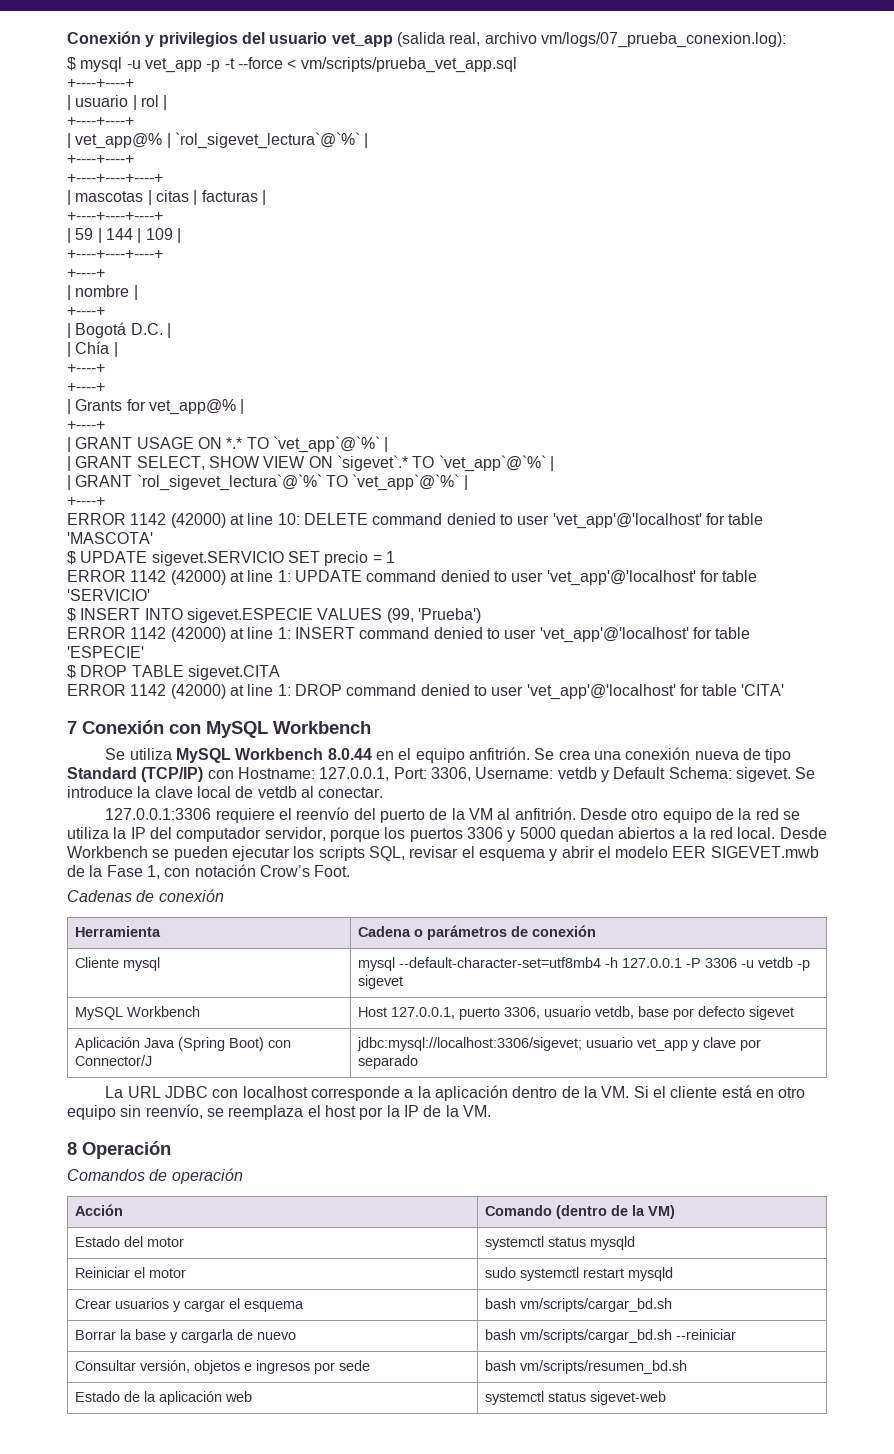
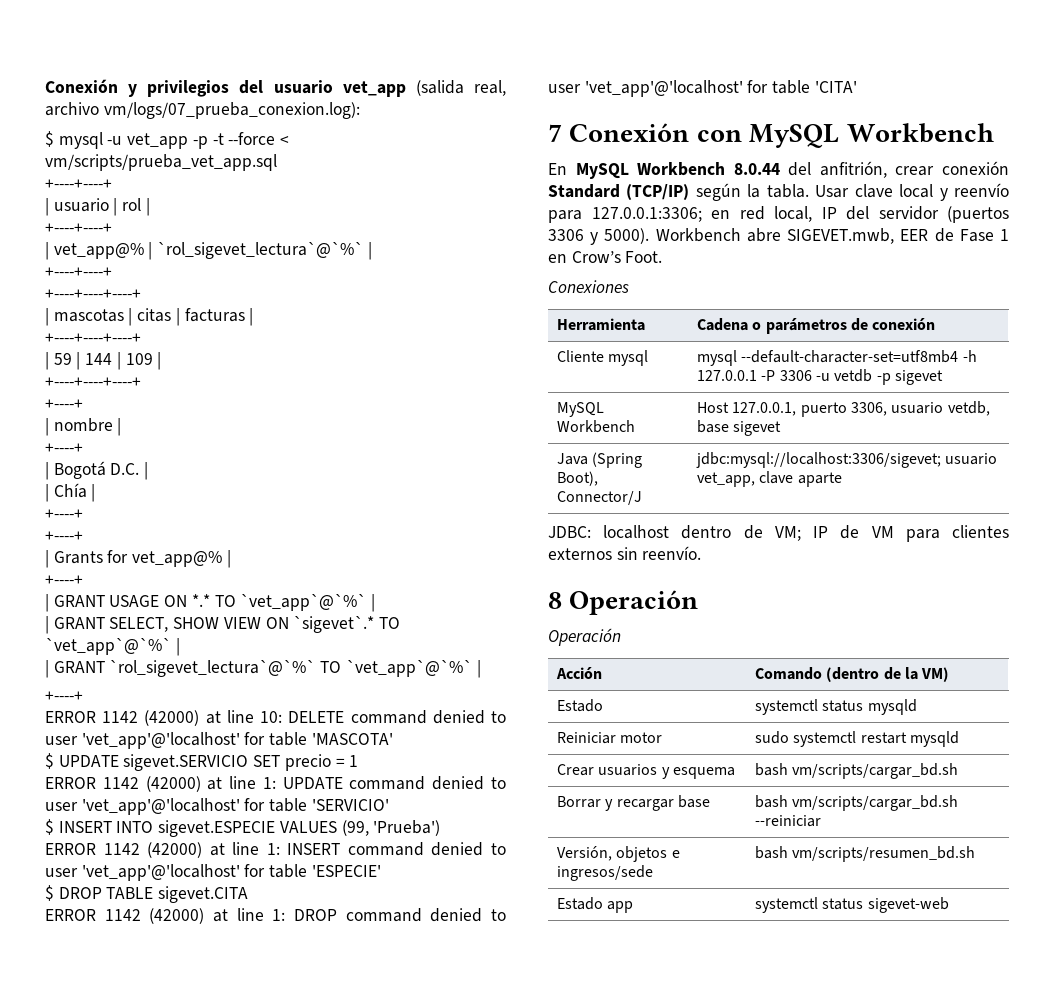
[105,748,172,760] Se utiliza -> [548,163,567,175] En
[376,747,792,763] [67,767,816,782] [67,786,384,798] [105,807,800,823] [67,827,827,842] [67,846,819,861] [67,864,256,879] en el equipo anfitrión. Se crea una conexión nueva de tipo Standard (TCP/IP) con Hostname: 127.0.0.1, Port: 3306, Username: vetdb y Default Schema: sigevet. Se introduce la clave local de vetdb al conectar. // 127.0.0.1:3306 requiere el reenvío del puerto de la VM al anfitrión. Desde otro equipo de la red se utiliza la IP del computador servidor, porque los puertos 3306 y 5000 quedan abiertos a la red local. Desde Workbench se pueden ejecutar los scripts SQL, revisar el esquema y abrir el modelo EER SIGEVET.mwb de la Fase 1, con notación -> [788,161,1009,178] [548,183,1010,201] [548,206,1009,223] [548,228,1009,245] [548,254,567,263] del anfitrión, crear conexión Standard (TCP/IP) según la tabla. Usar clave local y reenvío para 127.0.0.1:3306; en red local, IP del servidor (puertos 3306 y 5000). Workbench abre SIGEVET.mwb, EER de Fase 1 en
[67,889,224,902] Cadenas de conexión -> [548,280,629,293] Conexiones
[673,1006,795,1020] [75,1037,141,1051] por defecto sigevet // Aplicación -> [733,421,782,436] sigevet //
[229,1037,292,1051] Boot) con -> [557,471,599,486] Boot),
[637,1037,762,1051] [358,1055,419,1069] [105,1085,806,1101] [67,1104,491,1120] vet_app y clave por separado // La URL JDBC con localhost corresponde a la aplicación dentro de la VM. Si el cliente está en otro equipo sin reenvío, se reemplaza el host por la IP de la VM. -> [697,471,842,487] [548,525,1009,542] [548,546,702,560] vet_app, clave aparte // JDBC: localhost dentro de VM; IP de VM para clientes externos sin reenvío.
[67,1168,243,1184] Comandos de operación -> [548,628,621,646] Operación
[124,1236,185,1247] del motor -> (604, 705) none
[134,1267,146,1278] el -> (617, 738) none
[184,1298,241,1312] cargar el -> (670, 773) none
[120,1329,297,1343] la base y cargarla de nuevo -> [605,795,711,811] y recargar base
[75,1360,371,1374] Consultar versión, objetos e ingresos por sede -> [557,846,680,862] [557,865,654,881] Versión, objetos e ingresos/sede
[124,1391,253,1405] de la aplicación web -> [607,901,634,913] app

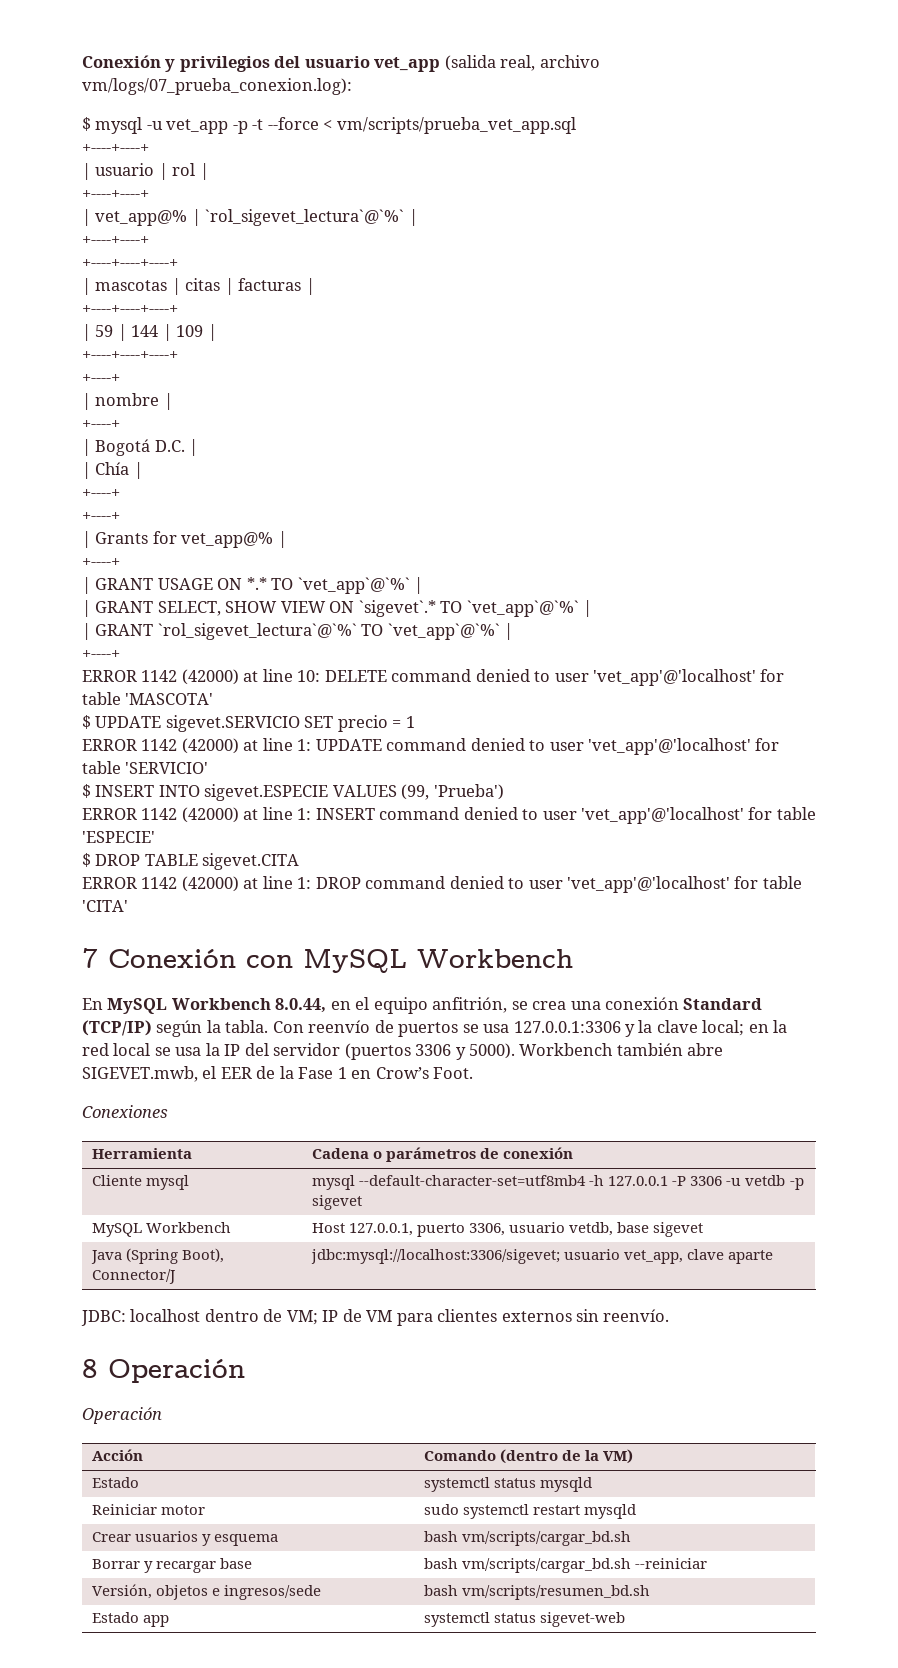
[733,161,935,178] 8.0.44 del anfitrión, crear -> [275,997,601,1014] 8.0.44, en el equipo anfitrión, se crea una
[815,183,1010,201] [548,206,812,223] Usar clave local y reenvío para 127.0.0.1:3306; en red local, -> [272,1020,788,1037] [82,1043,220,1056] Con reenvío de puertos se usa 127.0.0.1:3306 y la clave local; en la red local se usa la
(741, 235) none -> [616,1043,683,1056] también
(895, 236) none -> [202,1066,217,1079] el
(954, 235) none -> [279,1066,294,1079] la

